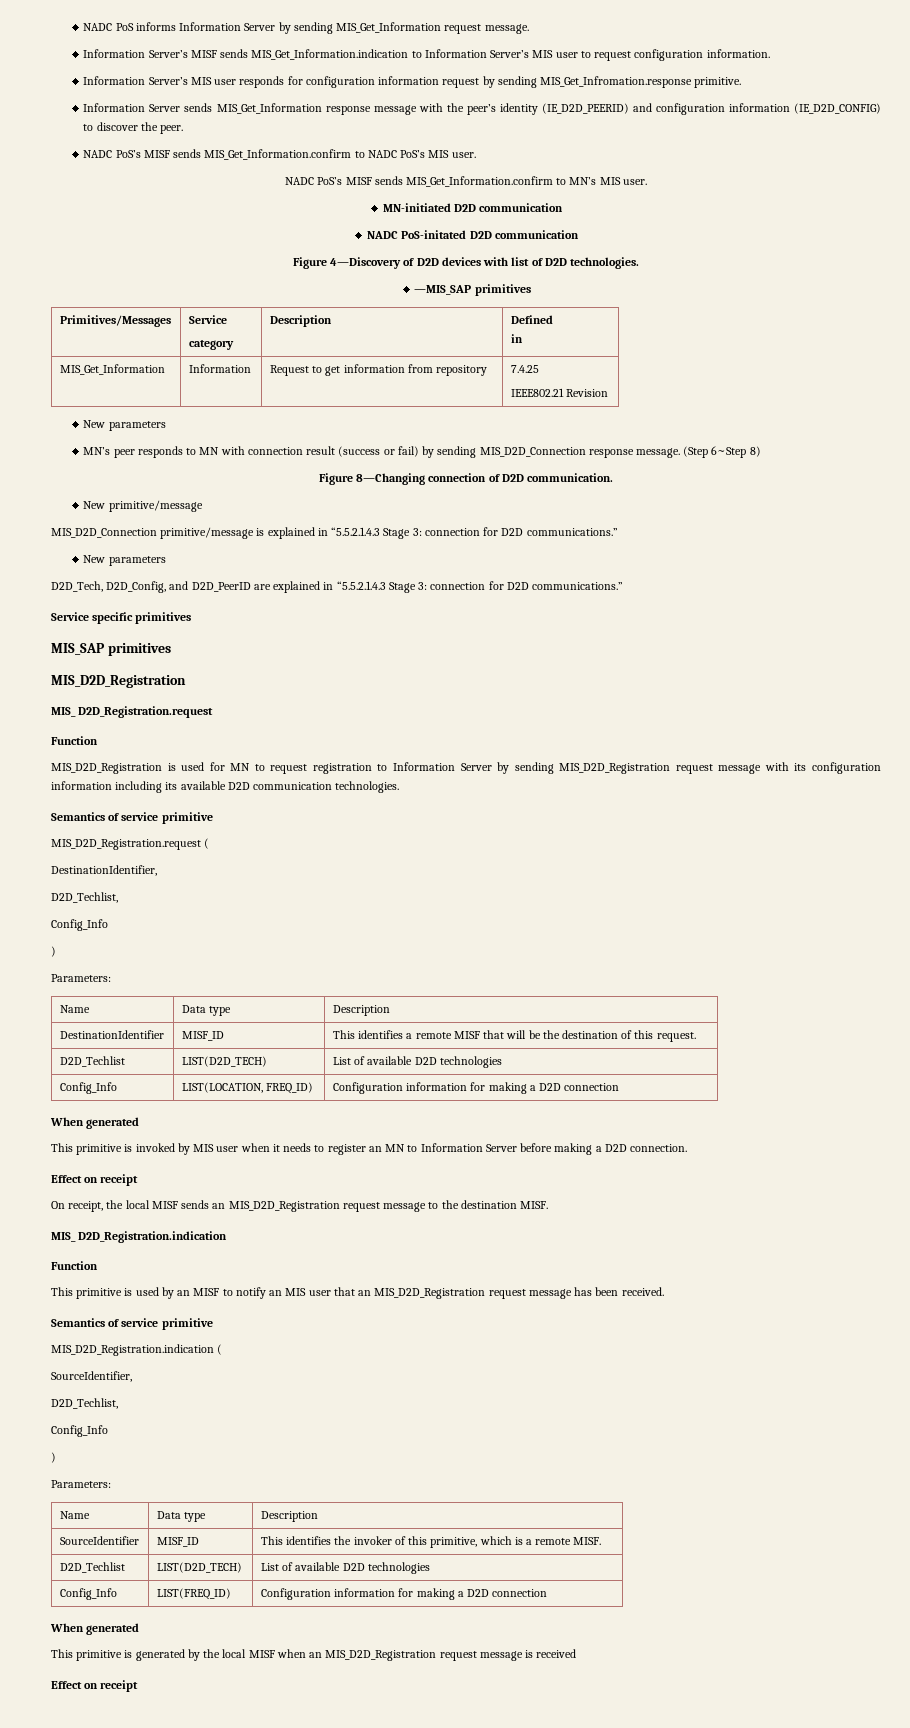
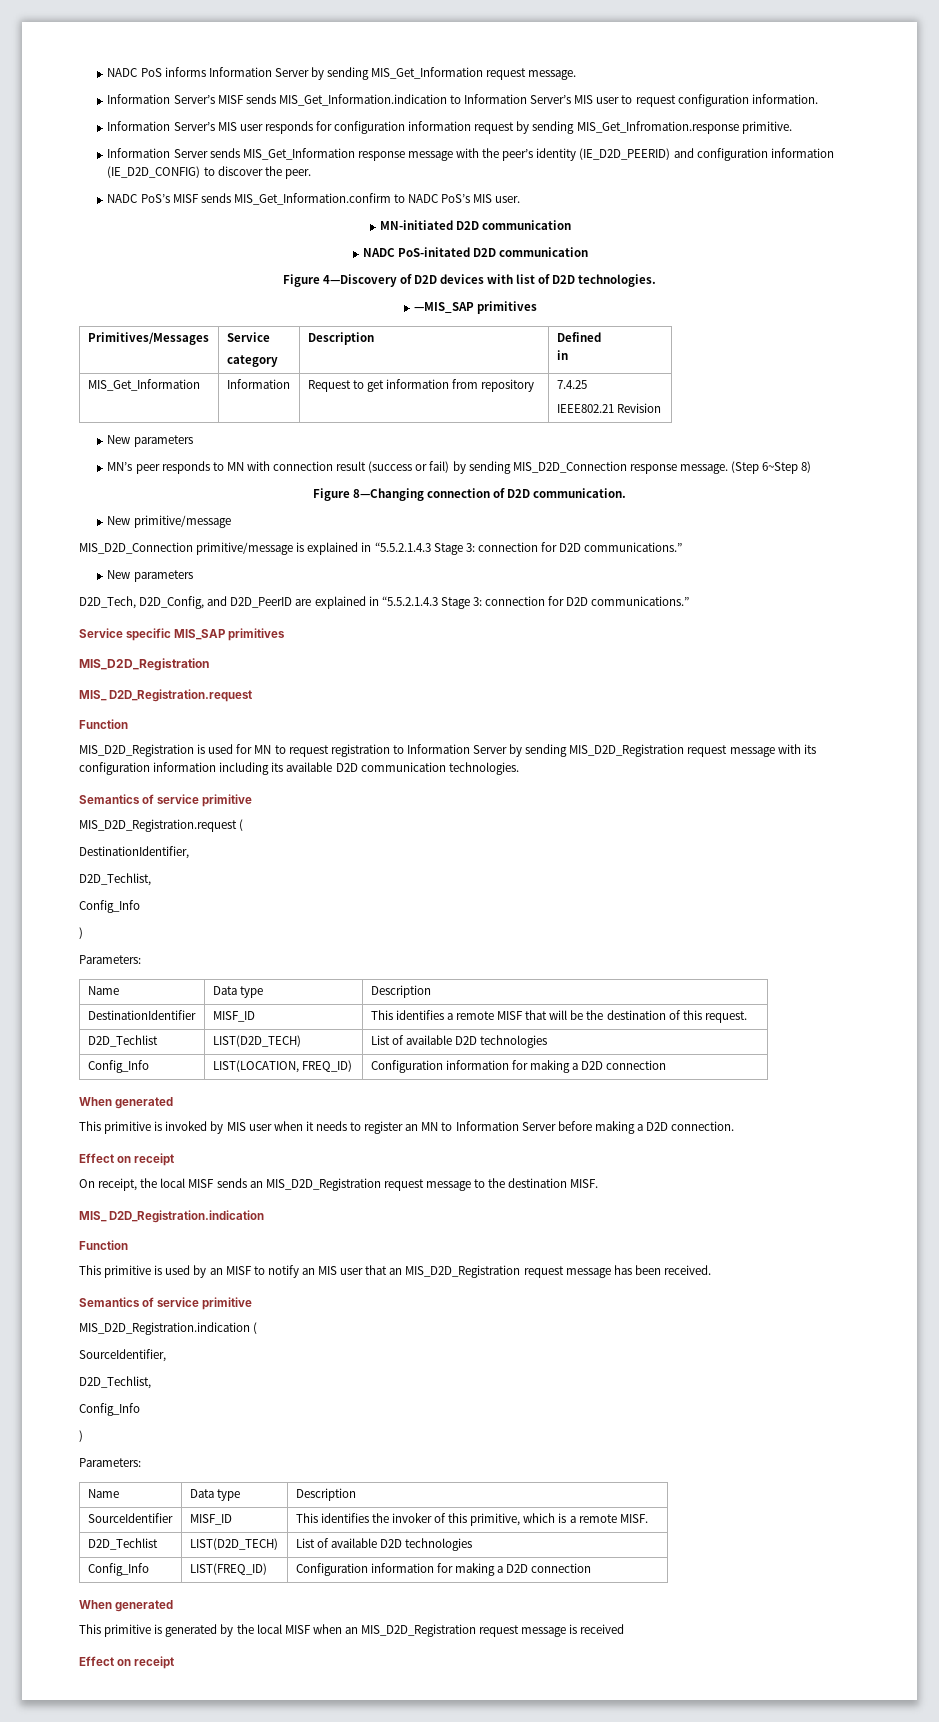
[285,176,647,187] // NADC PoS’s MISF sends MIS_Get_Information.confirm to MN’s MIS user. -> (521, 199) none
[135,612,192,624] primitives // -> (172, 634) none

